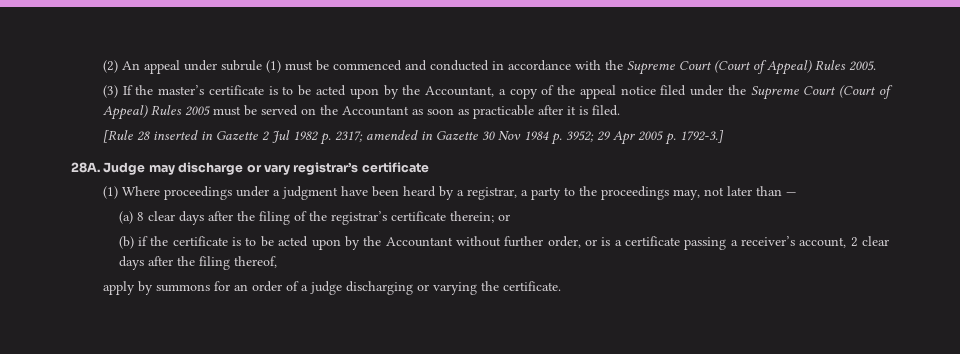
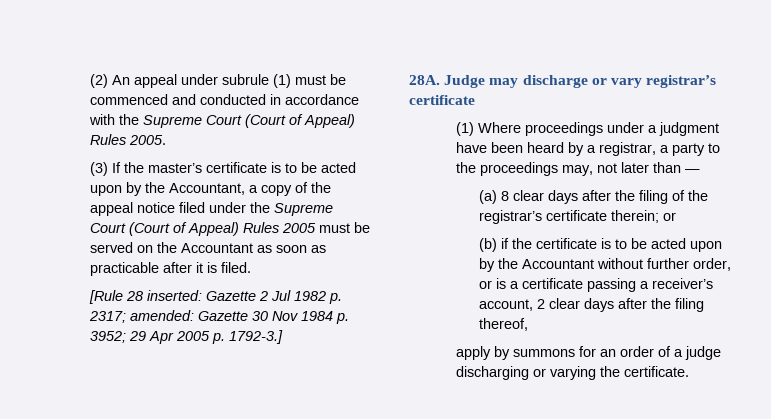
[152,130,213,140] inserted in -> [146,290,202,301] inserted:
[365,130,433,140] amended in -> [129,310,194,321] amended:

